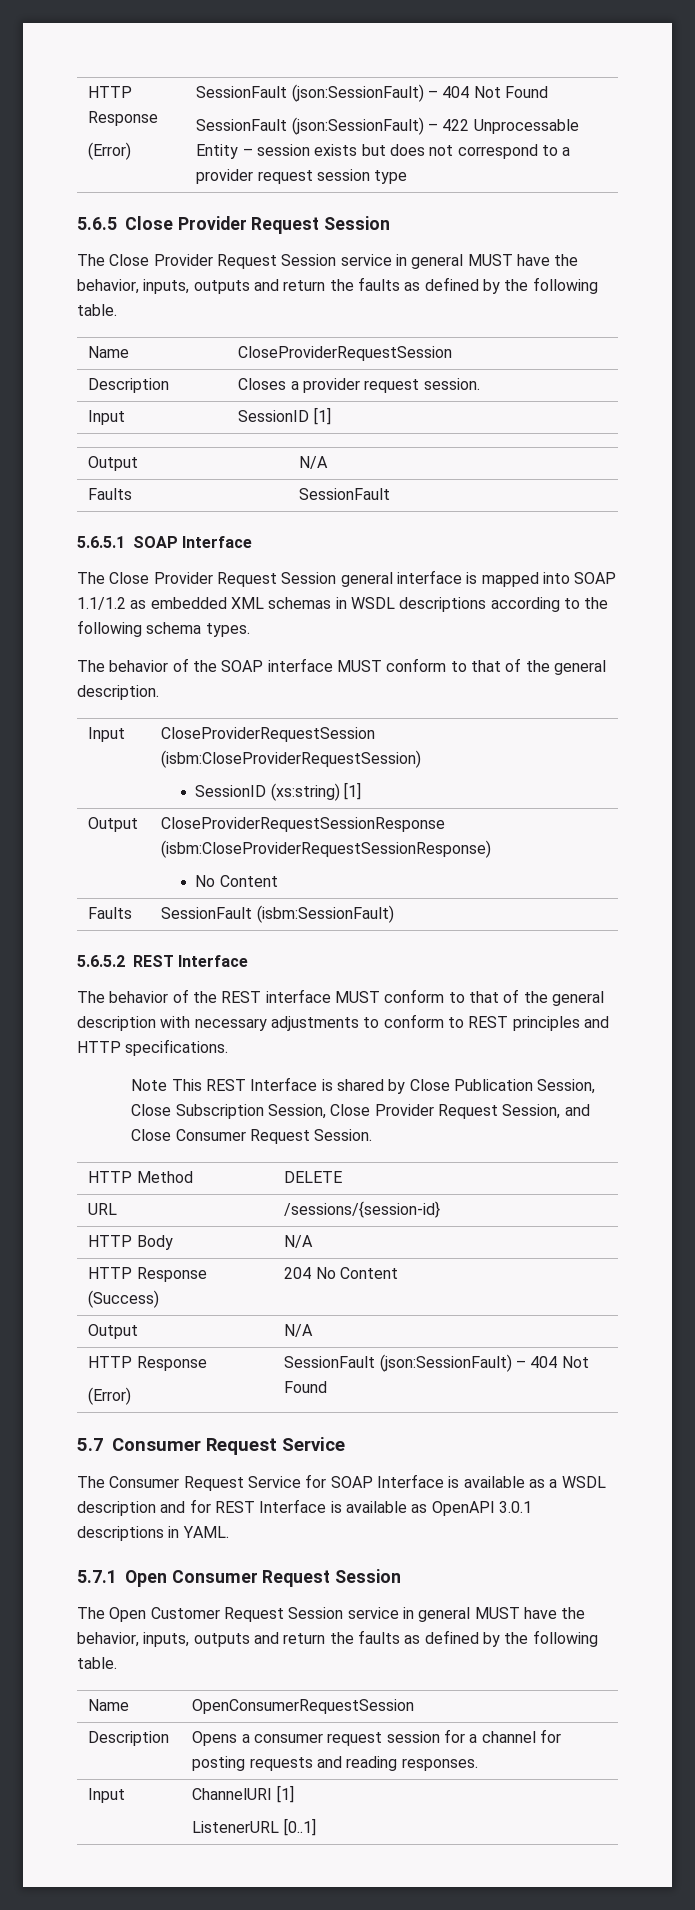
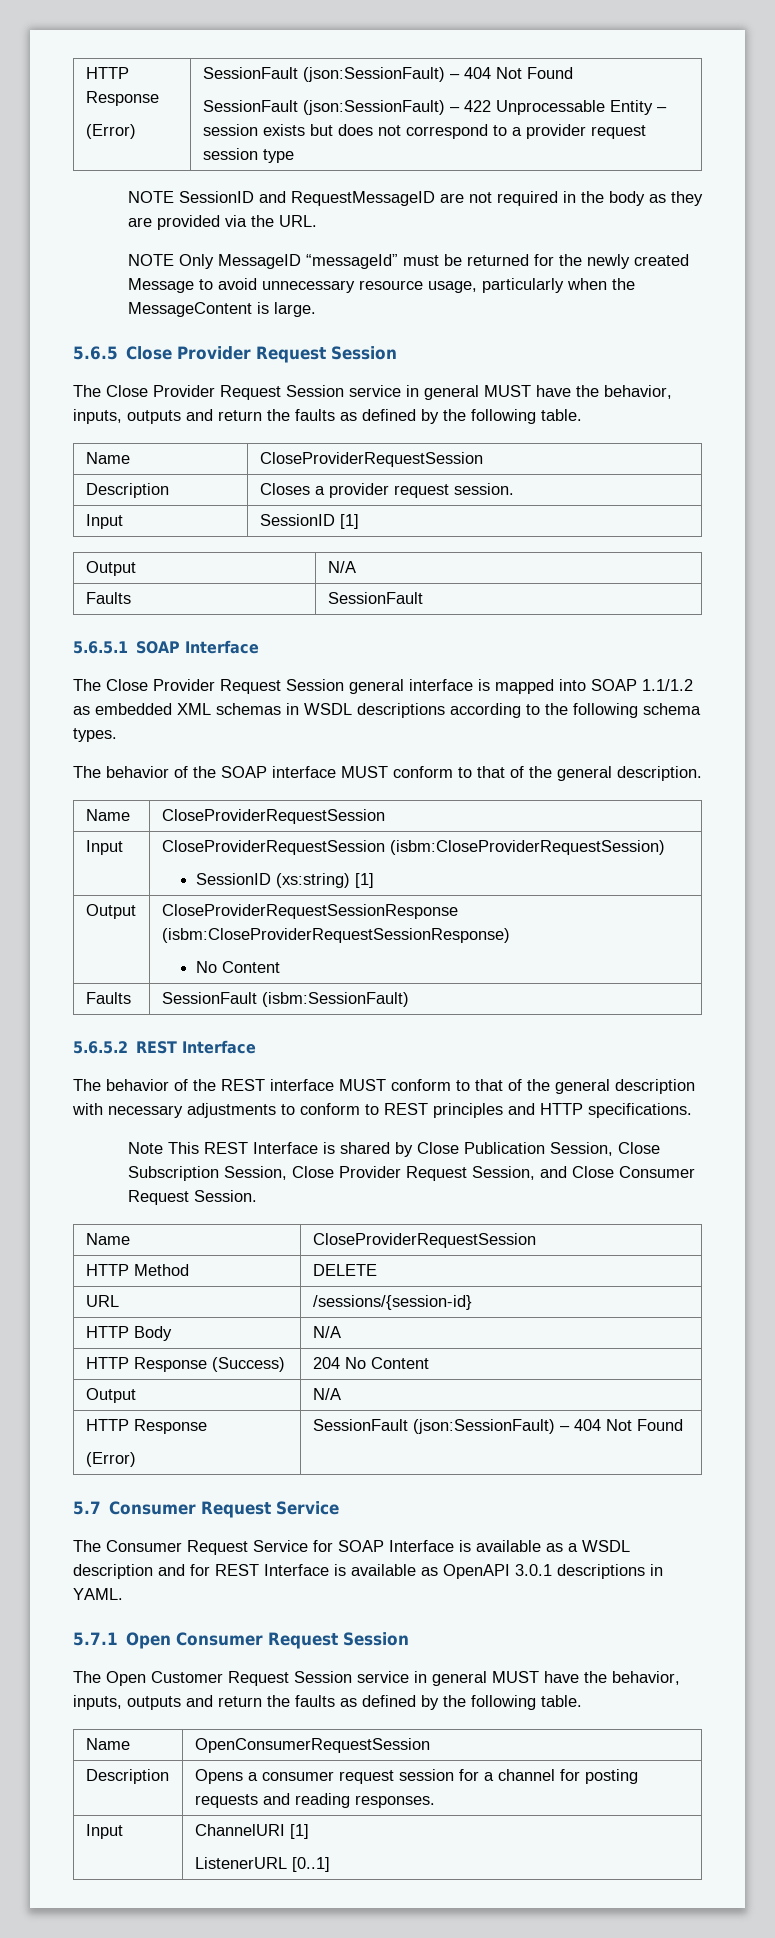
(408, 177) none -> [127,191,703,206] [127,215,317,230] [127,254,689,269] [127,278,635,293] [127,302,316,317] // NOTE SessionID and RequestMessageID are not required in the body as they are provided via the URL. // NOTE Only MessageID “messageId” must be returned for the newly created Message to avoid unnecessary resource usage, particularly when the MessageContent is large.
(159, 692) none -> [85,809,130,821] [161,809,385,824] // Name | CloseProviderRequestSession
(373, 1135) none -> [85,1233,130,1245] [312,1233,536,1248] // Name | CloseProviderRequestSession

